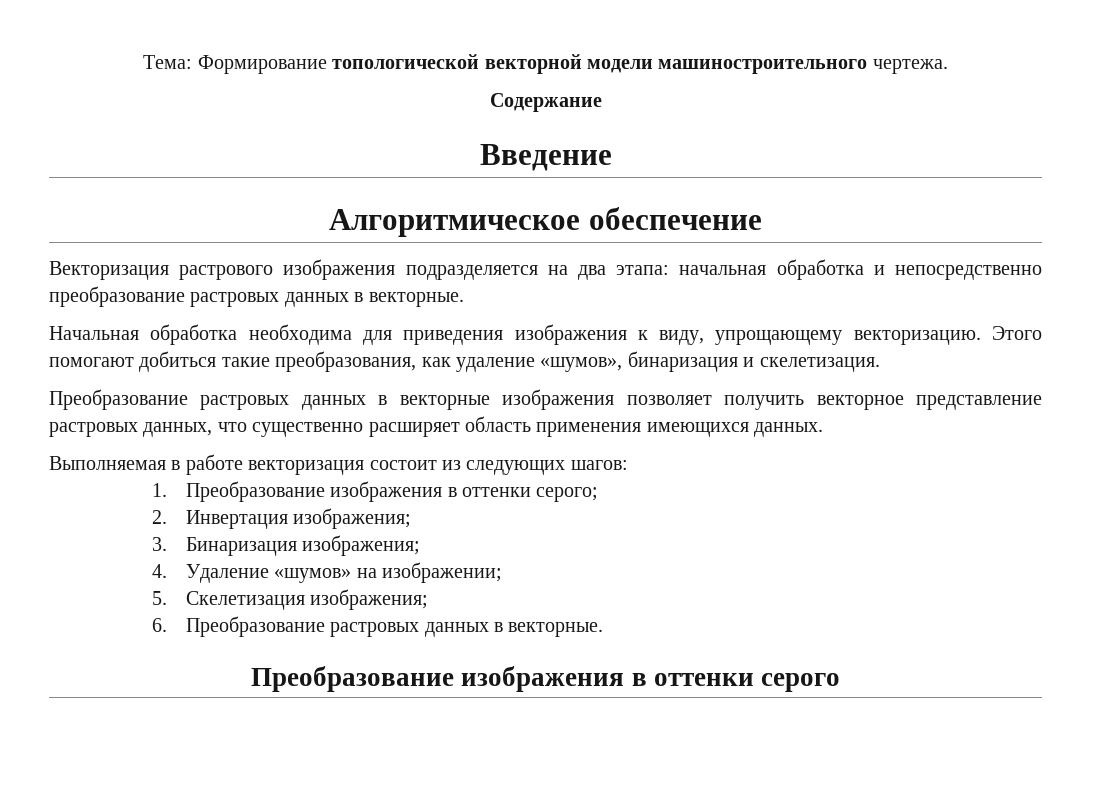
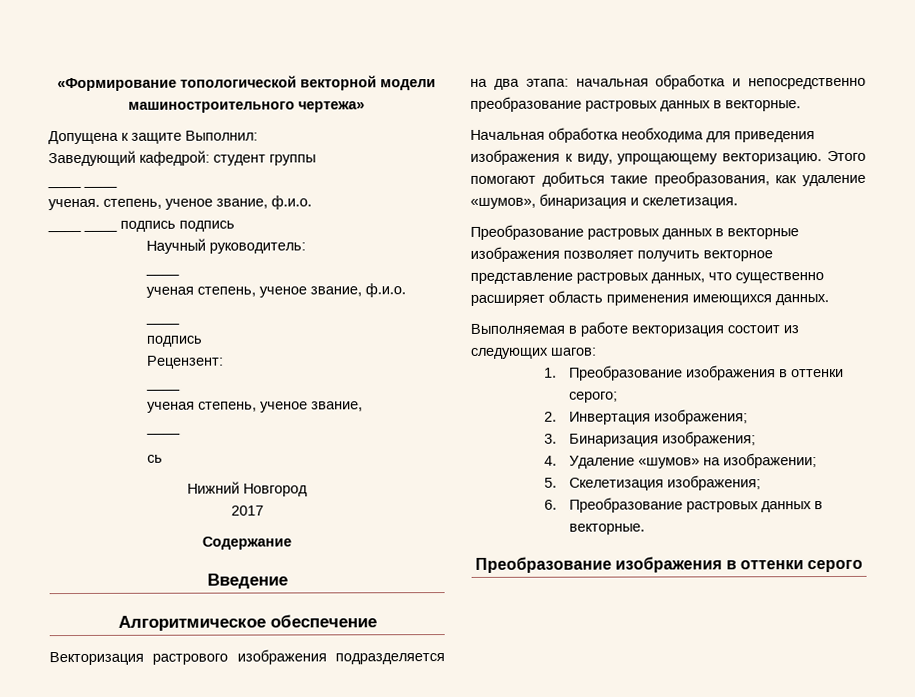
[143,55,327,74] Тема: Формирование -> [56,77,177,92] «Формирование
[872,59,948,74] чертежа. -> [297,101,365,113] [48,130,258,145] [48,150,316,167] [47,184,118,189] [48,195,312,211] [47,220,235,233] [145,238,306,254] [144,272,180,276] [145,283,406,298] [144,321,180,325] [145,335,202,347] [146,355,224,369] [145,387,181,391] [146,401,363,413] [145,431,181,435] [146,454,163,463] [187,481,308,497] [230,505,264,516] чертежа» // Допущена к защите Выполнил: // Заведующий кафедрой: студент группы // ____ ____ // ученая. степень, ученое звание, ф.и.о. // ____ ____ подпись подпись // Научный руководитель: // ____ // ученая степень, ученое звание, ф.и.о. // ____ // подпись // Рецензент: // ____ // ученая степень, ученое звание, // ____ // сь // Нижний Новгород // 2017

